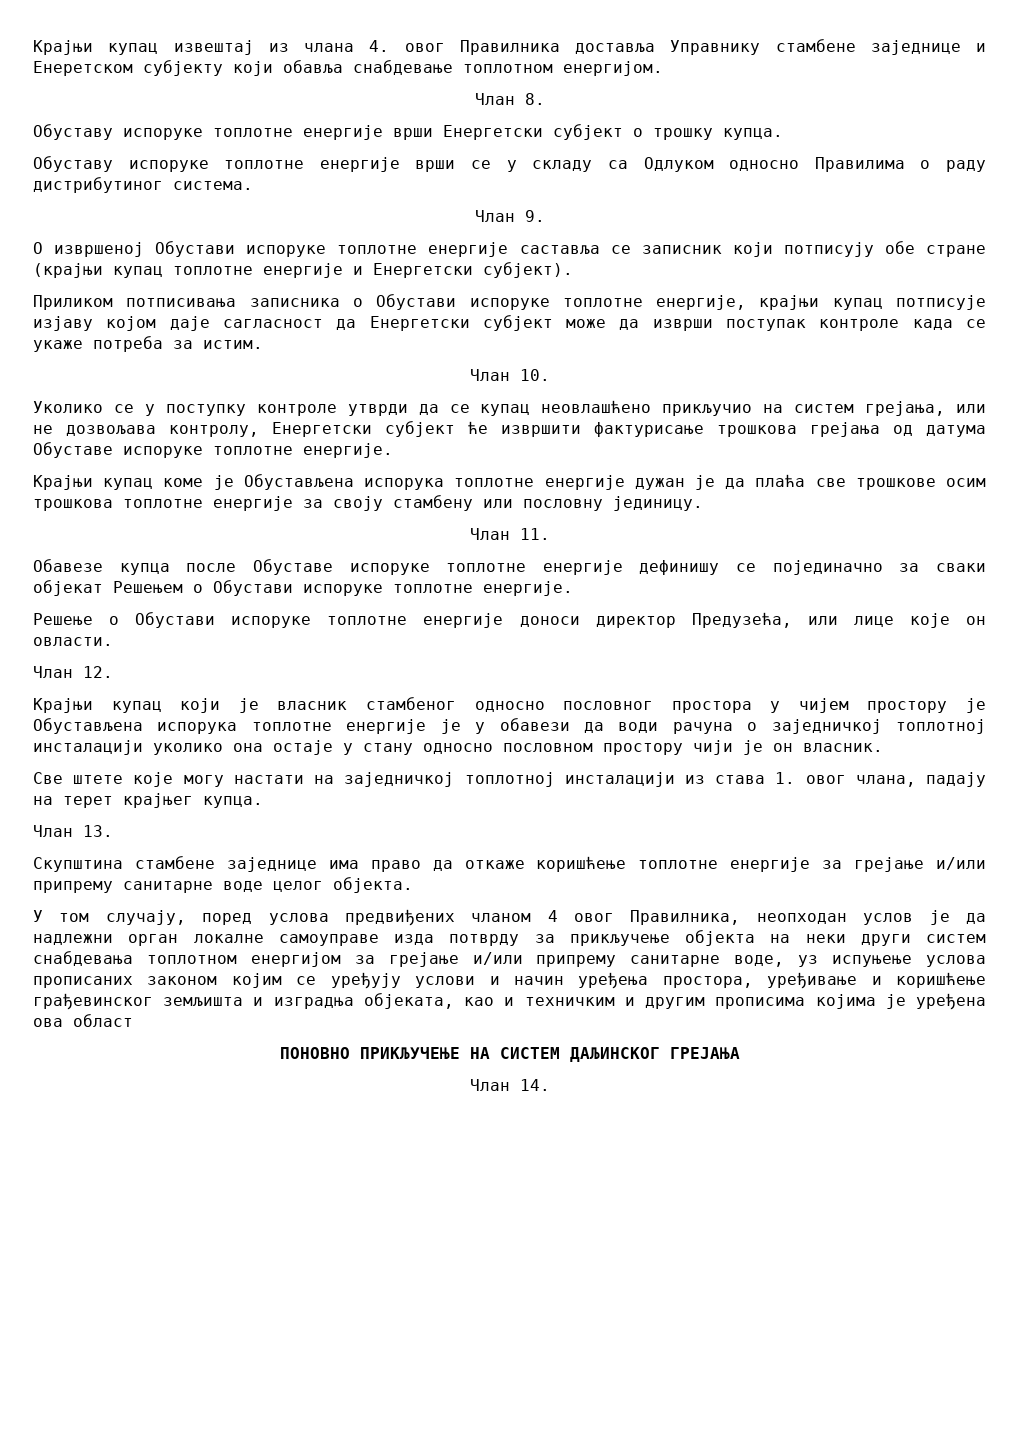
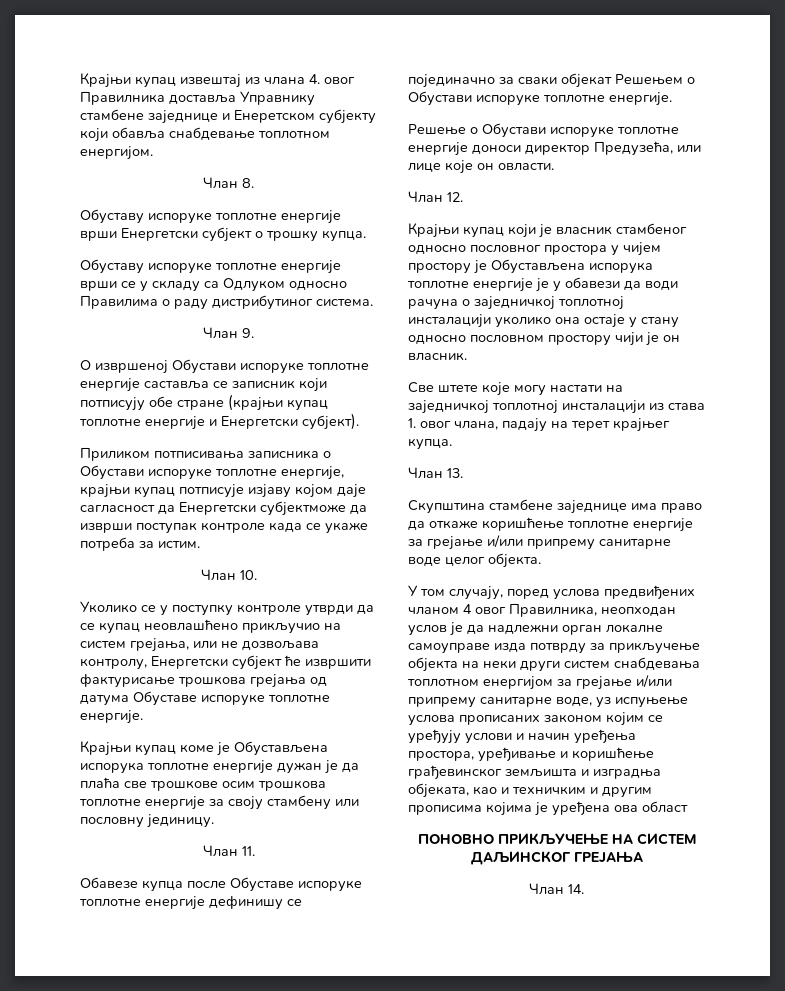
[482,315,607,331] субјект може -> [260,501,346,516] субјектможе

